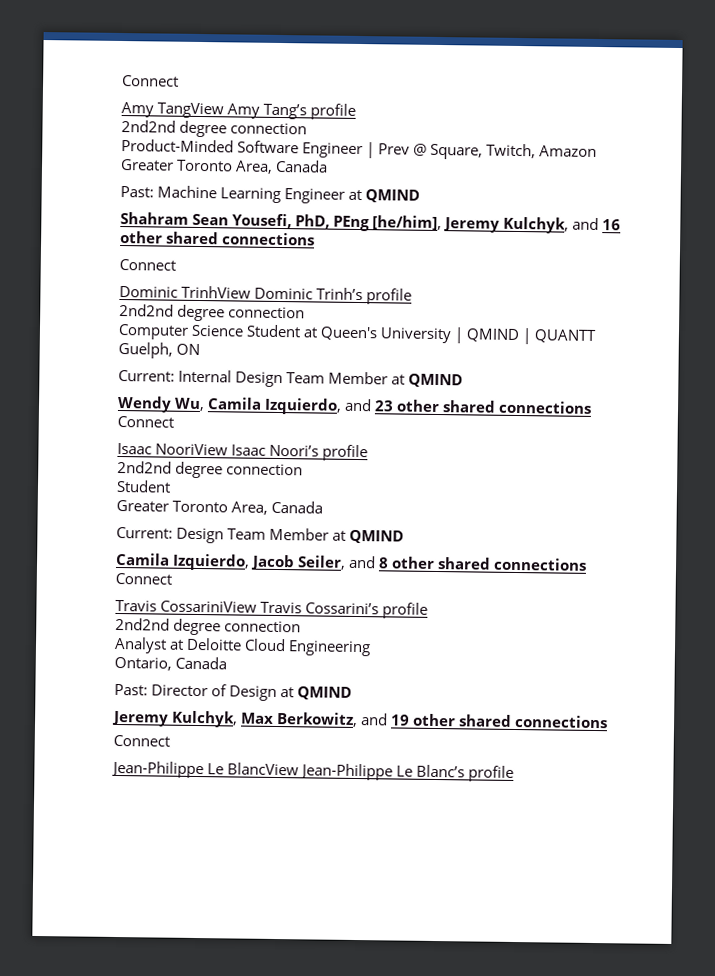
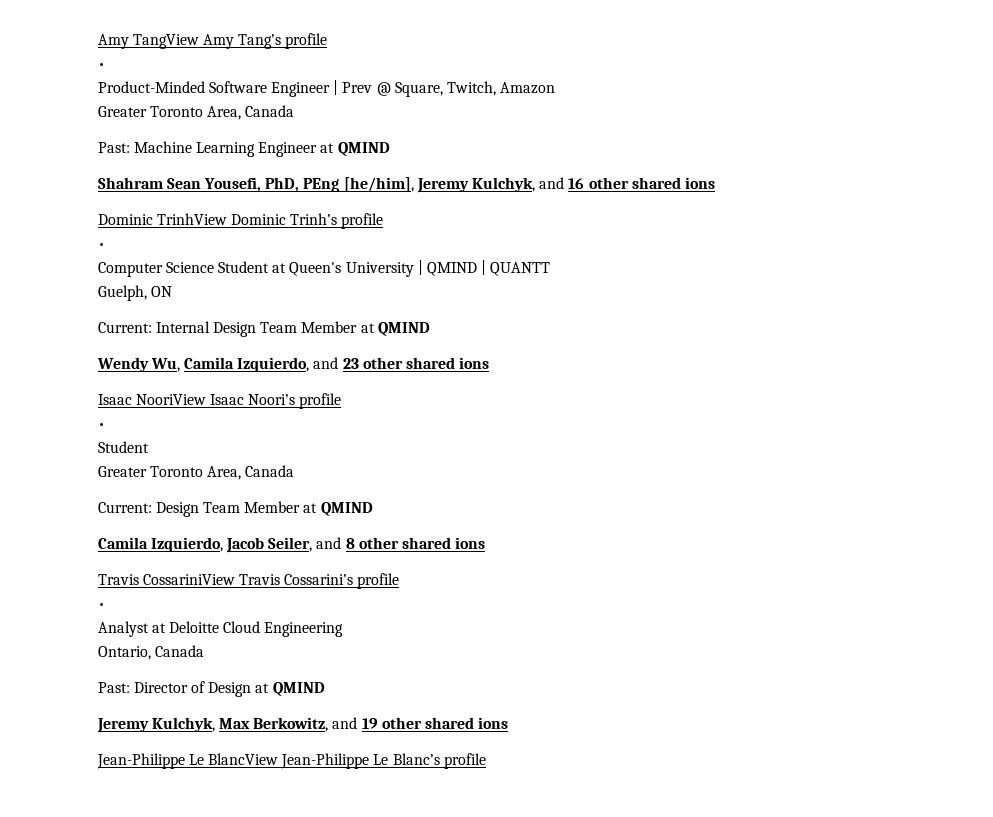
[121,74,179,87] Connect // -> (97, 41) none
[120,119,308,138] 2nd2nd degree connection -> [97,63,105,69] •
[222,232,316,246] [118,258,176,271] connections // Connect -> [684,177,715,189] ions
[118,303,306,322] 2nd2nd degree connection -> [97,243,105,249] •
[498,400,593,414] [116,415,174,428] connections // Connect -> [459,357,490,369] ions
[116,460,304,479] 2nd2nd degree connection -> [97,423,105,429] •
[493,557,588,571] [114,572,172,585] connections // Connect -> [455,537,486,549] ions
[114,617,302,636] 2nd2nd degree connection -> [97,603,105,609] •
[515,714,609,729] [112,734,170,747] connections // Connect -> [478,717,509,729] ions

